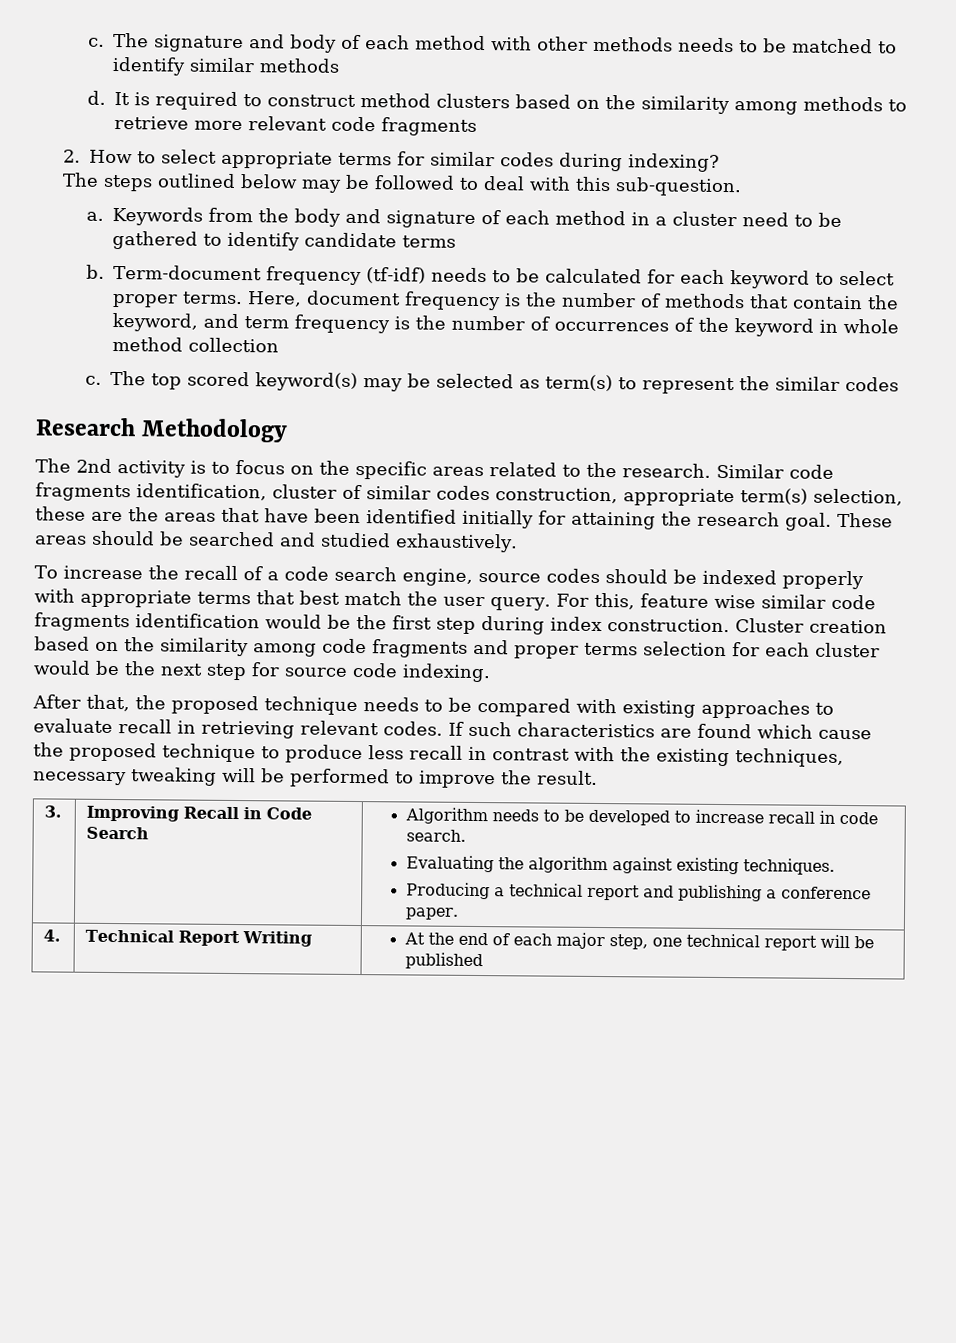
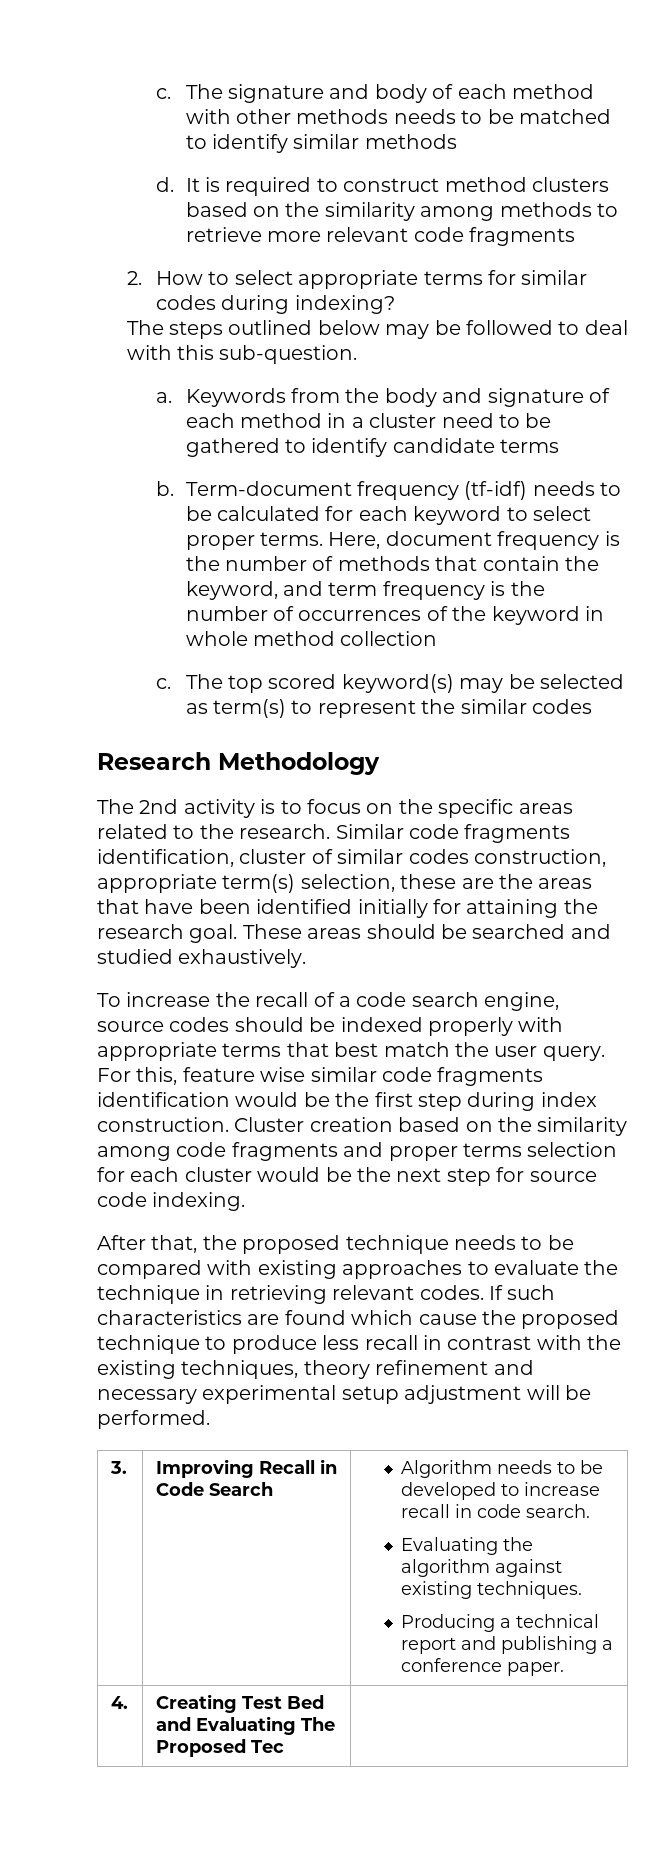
[118,719,172,734] recall -> [584,1260,619,1275] [97,1285,200,1304] the technique
[33,767,598,789] necessary tweaking will be performed to improve the result. -> [303,1360,534,1379] [97,1385,591,1404] [97,1410,210,1429] theory refinement and necessary experimental setup adjustment will be performed.
[85,929,313,947] [403,932,874,951] [404,952,483,970] Technical Report Writing | At the end of each major step, one technical report will be published -> [155,1694,324,1713] [155,1716,335,1735] [155,1739,284,1757] Creating Test Bed and Evaluating The Proposed Tec |

